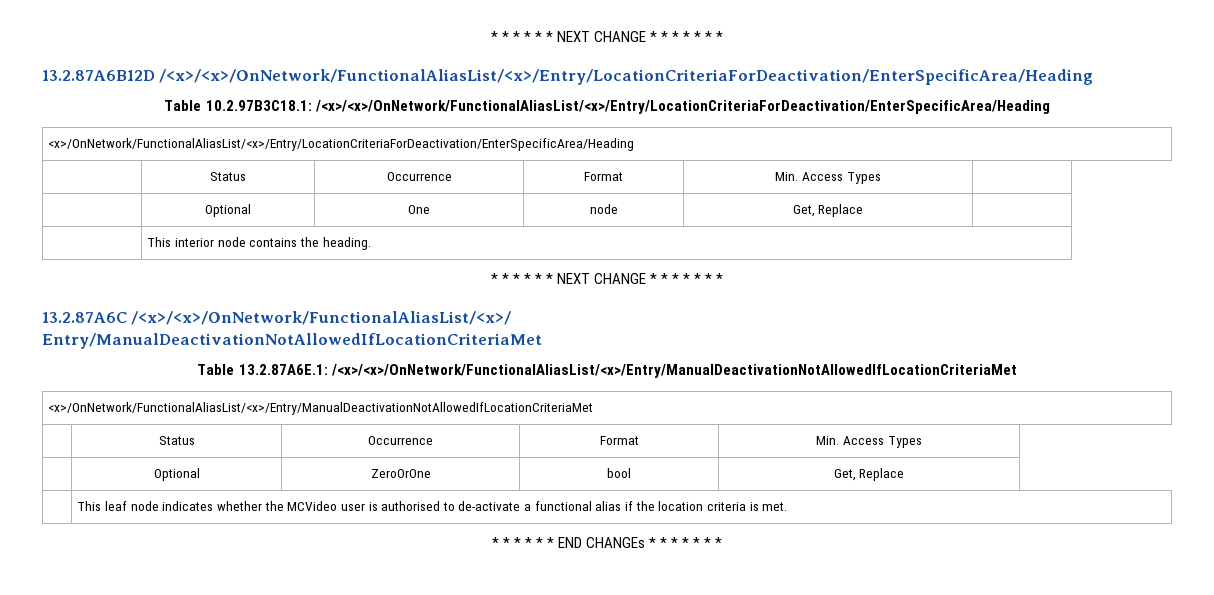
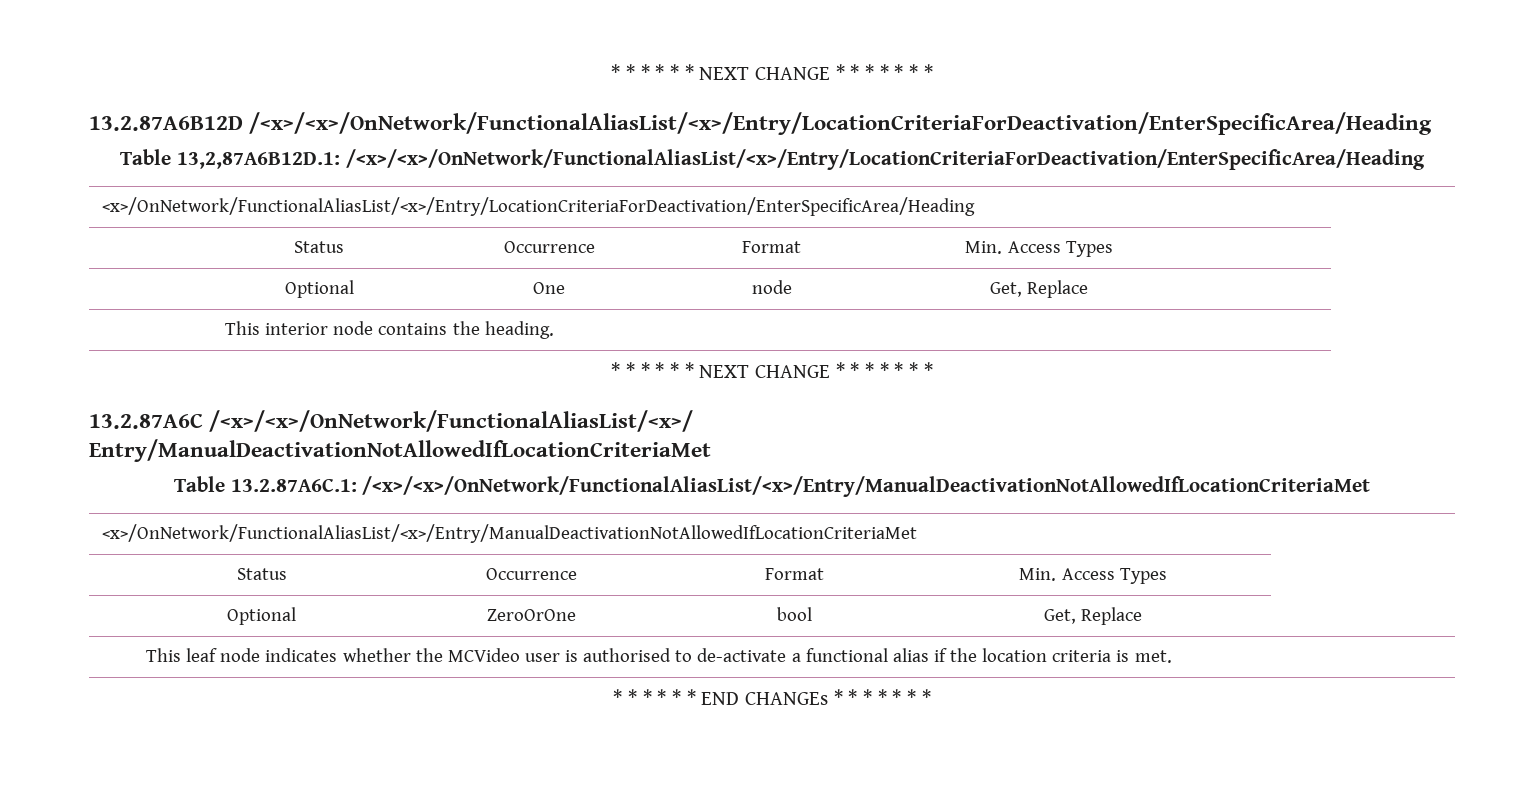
[205,100,312,111] 10.2.97B3C18.1: -> [176,152,340,169] 13,2,87A6B12D.1:
[238,364,328,375] 13.2.87A6E.1: -> [230,479,357,492] 13.2.87A6C.1:

